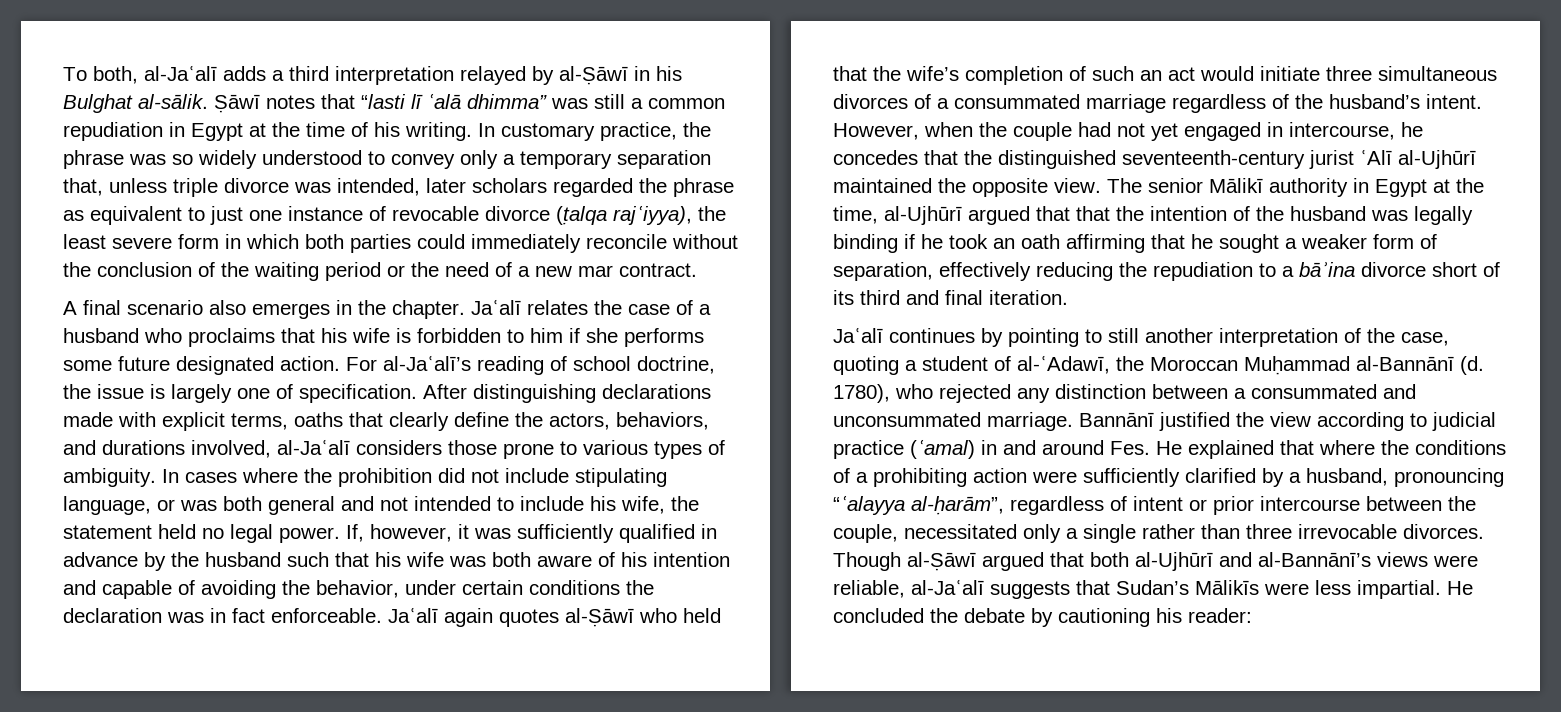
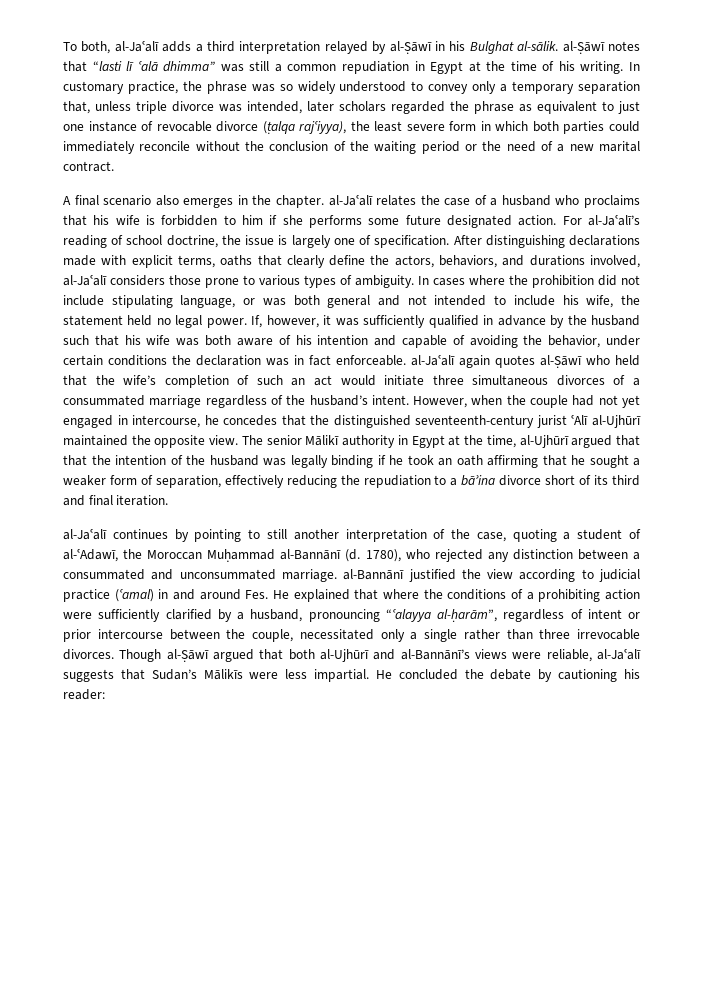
[214,94,260,113] Ṣāwī -> [562,41,605,54] al-Ṣāwī
[578,265,613,277] mar -> [598,141,640,152] marital
[471,299,521,315] Jaʿalī -> [328,194,373,206] al-Jaʿalī
[388,607,438,623] Jaʿalī -> [411,354,455,366] al-Jaʿalī
[833,327,883,343] Jaʿalī -> [63,528,107,540] al-Jaʿalī
[1079,412,1154,427] Bannānī -> [343,569,405,580] al-Bannānī

